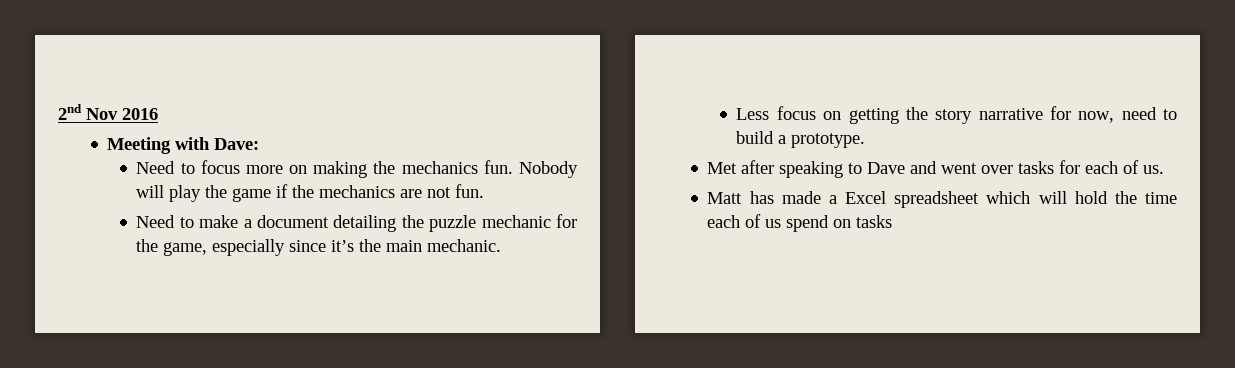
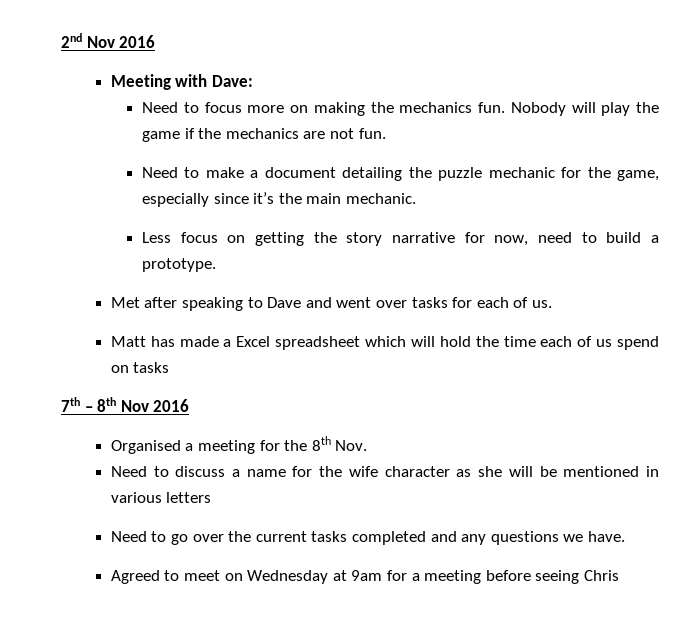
(893, 221) none -> [61,397,190,412] [110,436,368,454] [110,466,659,477] [110,492,212,503] [110,531,625,545] [110,570,619,584] // 7th – 8th Nov 2016 // Organised a meeting for the 8th Nov. // Need to discuss a name for the wife character as she will be mentioned in various letters // Need to go over the current tasks completed and any questions we have. // Agreed to meet on Wednesday at 9am for a meeting before seeing Chris

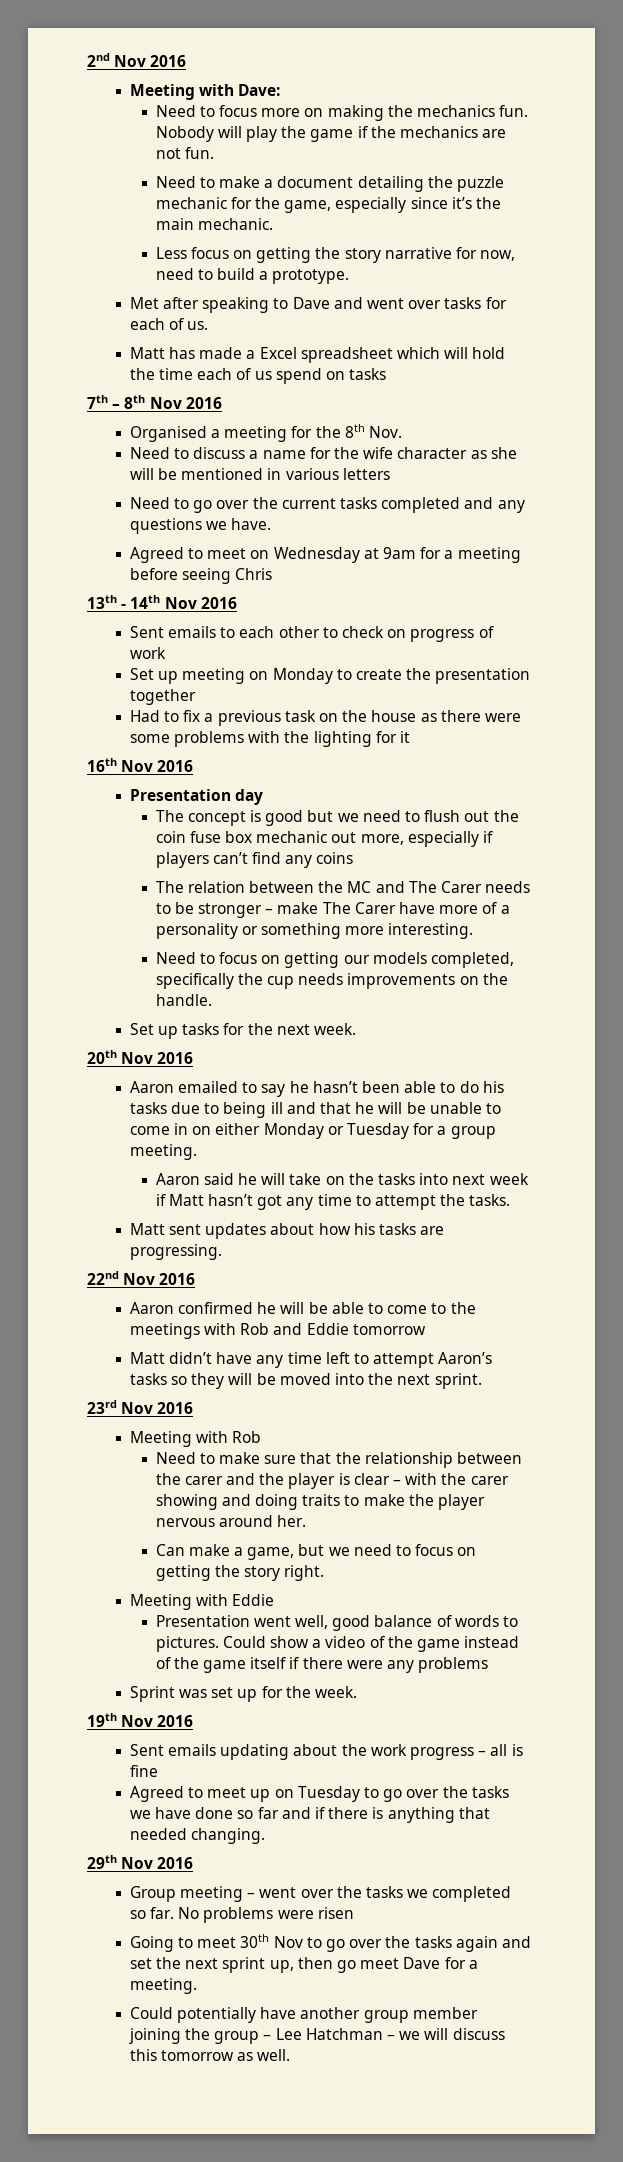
(619, 575) none -> [87,595,237,609] [129,626,494,642] [129,647,166,659] [129,668,531,684] [129,689,196,705] [129,710,521,726] [129,731,411,747] [87,758,194,772] [129,789,264,805] [155,810,519,826] [155,831,494,847] [155,852,354,868] [155,881,531,893] [155,902,510,918] [155,923,474,939] [155,952,515,968] [155,973,508,989] [155,994,212,1006] [129,1023,357,1039] [87,1050,194,1064] [129,1081,504,1097] [129,1102,501,1118] [129,1123,496,1139] [129,1144,197,1160] [155,1173,529,1185] [155,1194,511,1210] [129,1223,445,1239] [129,1244,222,1260] [87,1271,196,1285] [129,1302,476,1314] [129,1323,426,1339] [129,1352,493,1368] [129,1373,482,1389] [87,1400,194,1414] [129,1431,262,1447] [155,1452,523,1468] [155,1473,509,1489] [155,1494,486,1510] [155,1515,307,1527] [155,1544,477,1560] [155,1565,325,1581] [129,1594,275,1610] [155,1615,519,1631] [155,1636,520,1652] [155,1657,489,1673] [129,1686,358,1702] [87,1713,194,1727] [129,1744,523,1760] [129,1765,158,1777] [129,1786,509,1802] [129,1807,490,1823] [129,1828,266,1844] [87,1855,194,1869] [129,1886,512,1902] [129,1907,354,1923] [129,1934,531,1952] [129,1957,478,1973] [129,1978,197,1994] [129,2007,478,2023] [128,2028,505,2044] [129,2049,291,2061] // 13th - 14th Nov 2016 // Sent emails to each other to check on progress of work // Set up meeting on Monday to create the presentation together // Had to fix a previous task on the house as there were some problems with the lighting for it // 16th Nov 2016 // Presentation day // The concept is good but we need to flush out the coin fuse box mechanic out more, especially if players can’t find any coins // The relation between the MC and The Carer needs to be stronger – make The Carer have more of a personality or something more interesting. // Need to focus on getting our models completed, specifically the cup needs improvements on the handle. // Set up tasks for the next week. // 20th Nov 2016 // Aaron emailed to say he hasn’t been able to do his tasks due to being ill and that he will be unable to come in on either Monday or Tuesday for a group meeting. // Aaron said he will take on the tasks into next week if Matt hasn’t got any time to attempt the tasks. // Matt sent updates about how his tasks are progressing. // 22nd Nov 2016 // Aaron confirmed he will be able to come to the meetings with Rob and Eddie tomorrow // Matt didn’t have any time left to attempt Aaron’s tasks so they will be moved into the next sprint. // 23rd Nov 2016 // Meeting with Rob // Need to make sure that the relationship between the carer and the player is clear – with the carer showing and doing traits to make the player nervous around her. // Can make a game, but we need to focus on getting the story right. // Meeting with Eddie // Presentation went well, good balance of words to pictures. Could show a video of the game instead of the game itself if there were any problems // Sprint was set up for the week. // 19th Nov 2016 // Sent emails updating about the work progress – all is fine // Agreed to meet up on Tuesday to go over the tasks we have done so far and if there is anything that needed changing. // 29th Nov 2016 // Group meeting – went over the tasks we completed so far. No problems were risen // Going to meet 30th Nov to go over the tasks again and set the next sprint up, then go meet Dave for a meeting. // Could potentially have another group member joining the group – Lee Hatchman – we will discuss this tomorrow as well.

